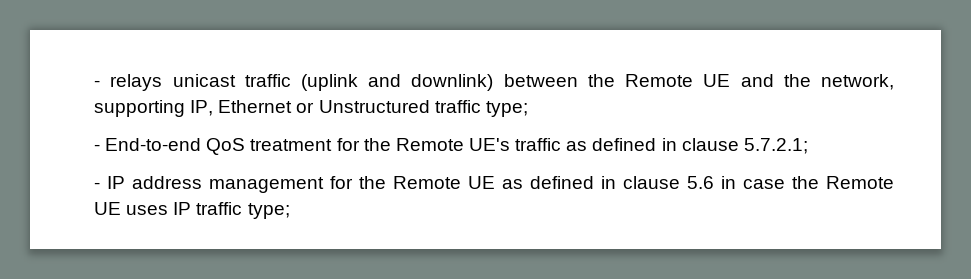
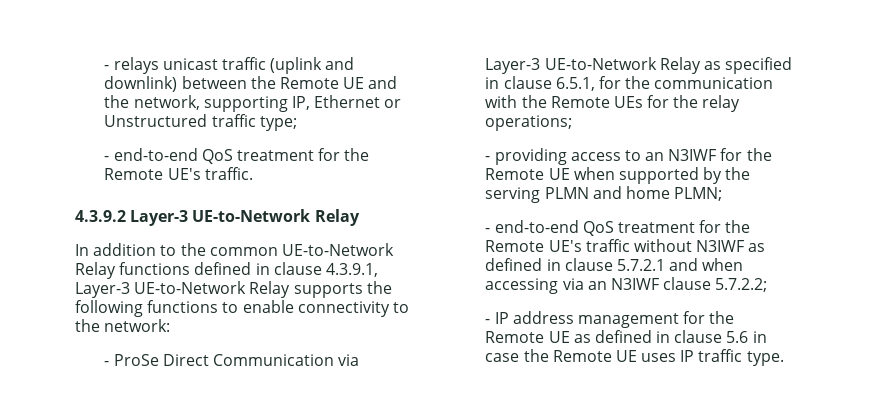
[105,138,202,151] End-to-end -> [113,148,370,164] [104,167,253,180] [75,209,360,226] [75,243,394,256] [75,262,378,279] [75,281,392,298] [75,300,409,317] [75,319,171,332] [104,354,360,366] [485,57,793,74] [485,76,774,91] [485,95,741,112] [485,115,573,131] [485,148,772,165] [485,167,751,184] [485,186,723,203] [485,220,579,233] end-to-end QoS treatment for the Remote UE's traffic. // 4.3.9.2 Layer-3 UE-to-Network Relay // In addition to the common UE-to-Network Relay functions defined in clause 4.3.9.1, Layer-3 UE-to-Network Relay supports the following functions to enable connectivity to the network: // - ProSe Direct Communication via Layer-3 UE-to-Network Relay as specified in clause 6.5.1, for the communication with the Remote UEs for the relay operations; // - providing access to an N3IWF for the Remote UE when supported by the serving PLMN and home PLMN; // - end-to-end
[566,138,808,154] as defined in clause 5.7.2.1; -> [633,239,766,252] [485,258,744,271] [485,277,768,294] without N3IWF as defined in clause 5.7.2.1 and when accessing via an N3IWF clause 5.7.2.2;
[247,203,290,219] type; -> [746,351,784,366] type.

